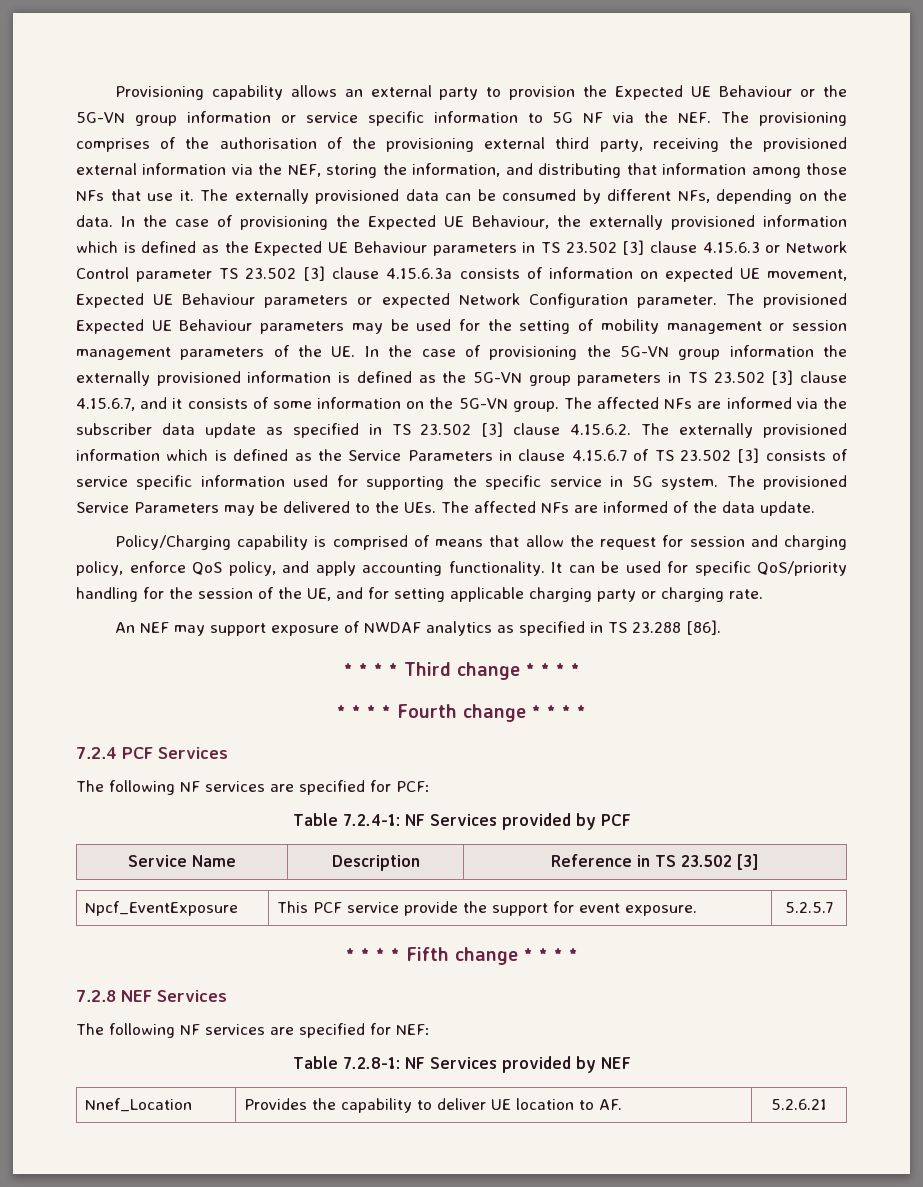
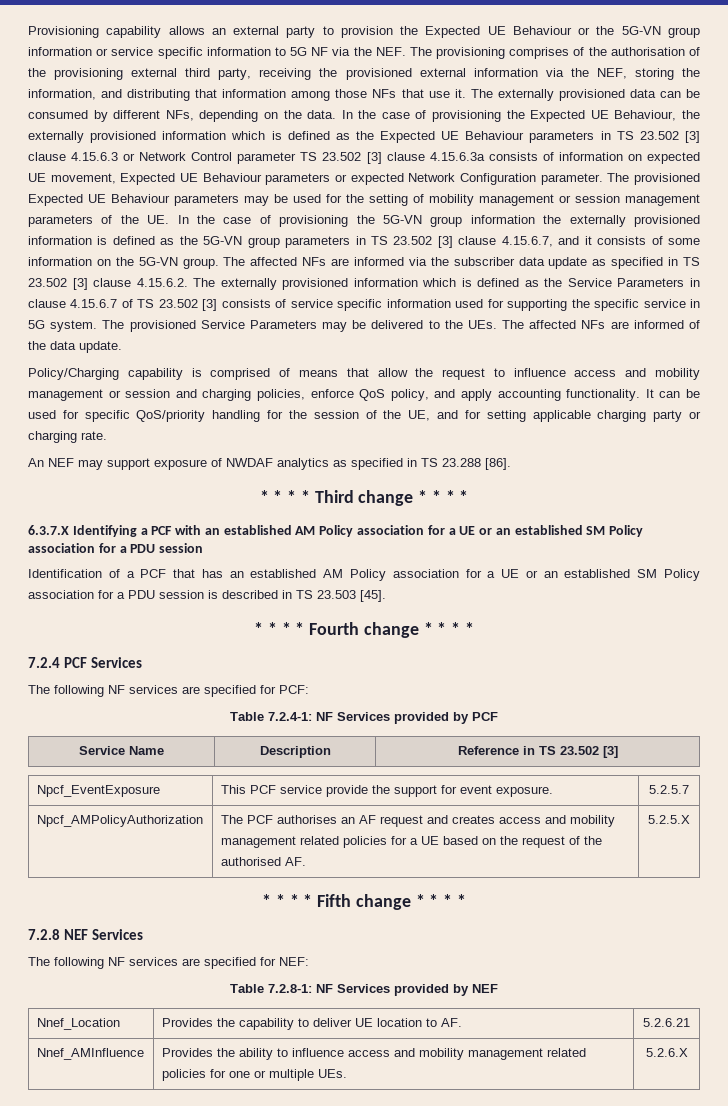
[662,535,684,547] for -> [493,368,701,380] [28,389,121,401] to influence access and mobility management or
[76,561,123,576] policy, -> [257,389,305,401] policies,
(580, 669) none -> [28,525,644,537] [28,543,204,553] [28,569,701,581] [28,590,386,602] // 6.3.7.X Identifying a PCF with an established AM Policy association for a UE or an established SM Policy association for a PDU session // Identification of a PCF that has an established AM Policy association for a UE or an established SM Policy association for a PDU session is described in TS 23.503 [45].
(833, 907) none -> [36,815,203,827] [220,815,615,827] [220,836,602,848] [220,857,306,866] [648,815,690,824] // Npcf_AMPolicyAuthorization | The PCF authorises an AF request and creates access and mobility management related policies for a UE based on the request of the authorised AF. | 5.2.5.X
(827, 1104) none -> [36,1048,144,1060] [161,1048,586,1060] [161,1069,347,1081] [645,1048,688,1057] // Nnef_AMInfluence | Provides the ability to influence access and mobility management related policies for one or multiple UEs. | 5.2.6.X

